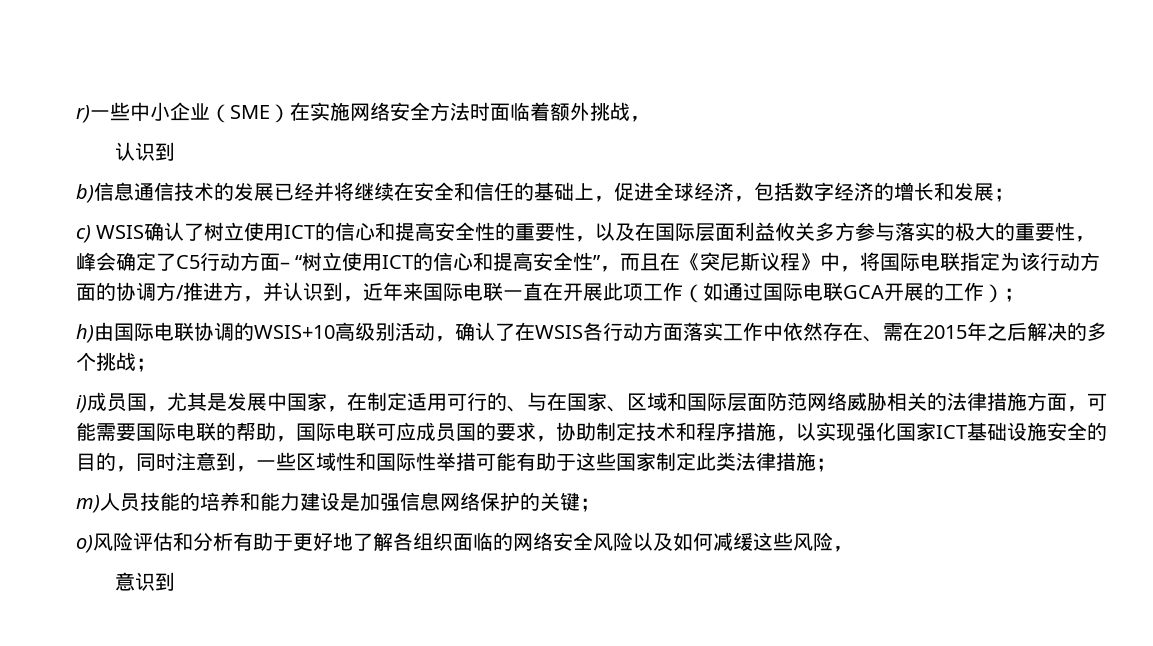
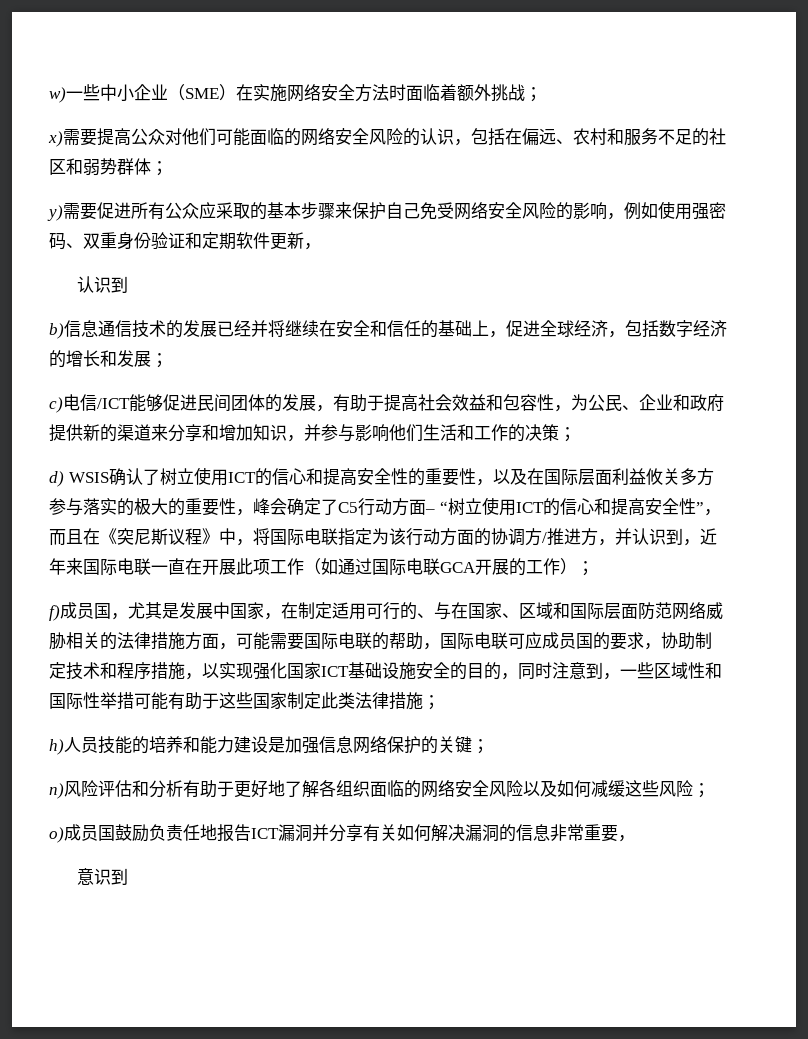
[76,105,90,123] r) -> [49,87,66,103] w)
(630, 111) none -> [525,87,542,102] [48,128,726,147] [49,158,168,176] [47,201,726,221] [49,232,304,250] ； // x)需要提高公众对他们可能面临的网络安全风险的认识，包括在偏远、农村和服务不足的社区和弱势群体； // y)需要促进所有公众应采取的基本步骤来保护自己免受网络安全风险的影响，例如使用强密码、双重身份验证和定期软件更新
(91, 234) none -> [63,394,724,412] [49,424,576,442] [49,471,64,487] 电信/ICT能够促进民间团体的发展，有助于提高社会效益和包容性，为公民、企业和政府提供新的渠道来分享和增加知识，并参与影响他们生活和工作的决策； // d)
[76,322,1107,343] [76,352,156,372] [76,395,87,413] h)由国际电联协调的WSIS+10高级别活动，确认了在WSIS各行动方面落实工作中依然存在、需在2015年之后解决的多个挑战； // i) -> [49,605,60,621] f)
[76,495,100,513] m) -> [49,739,64,755] h)
[76,535,93,553] o) -> [49,783,64,799] n)
(833, 541) none -> [693,783,710,798] [49,824,618,843] ； // o)成员国鼓励负责任地报告ICT漏洞并分享有关如何解决漏洞的信息非常重要

